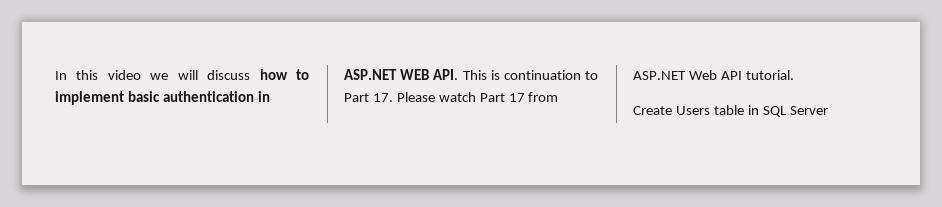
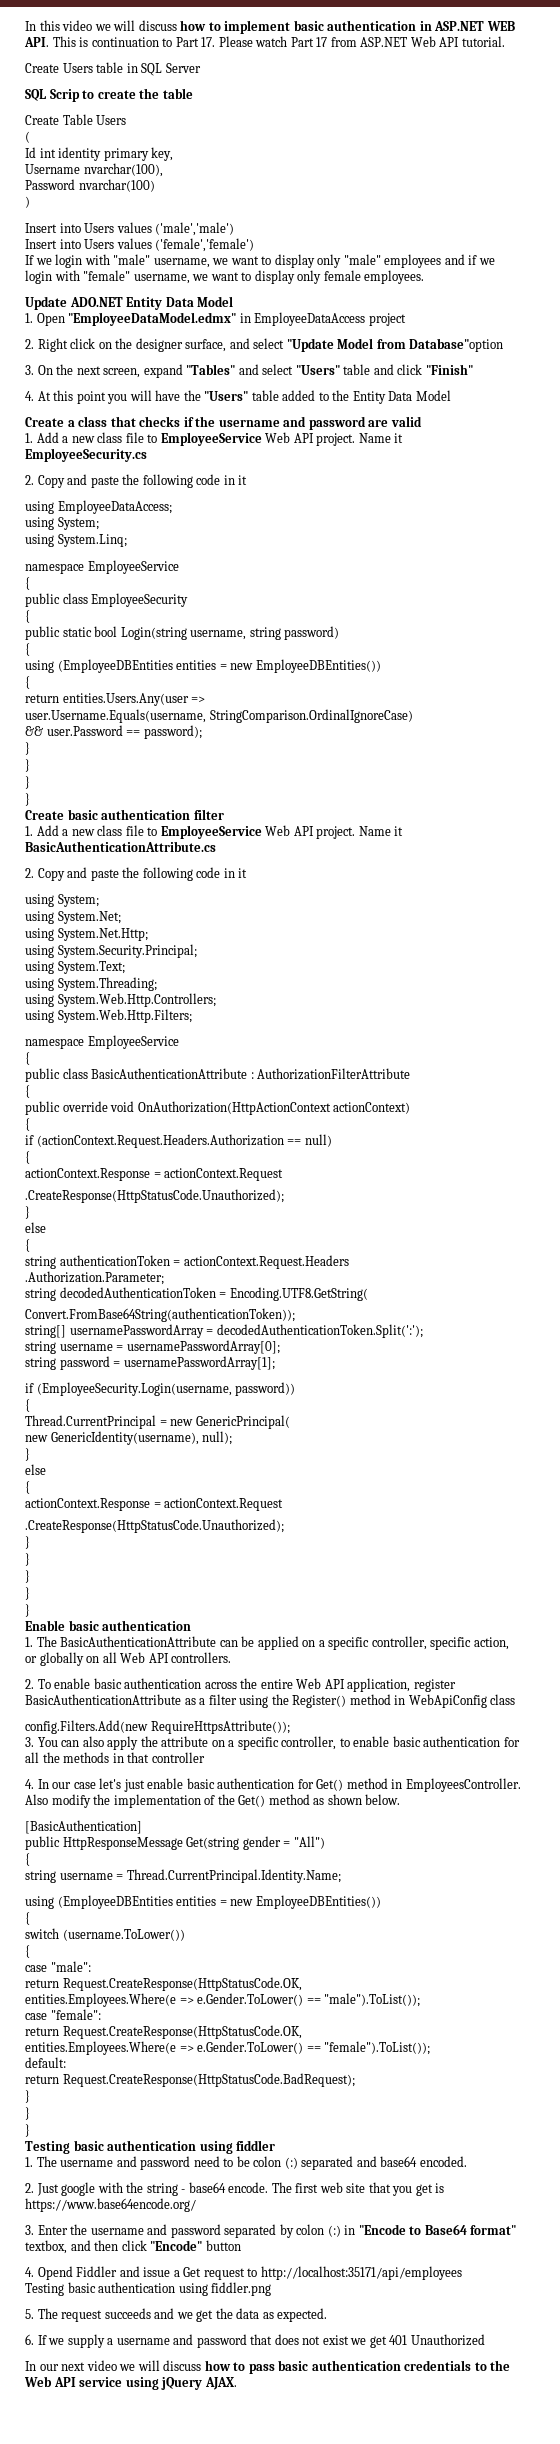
(828, 110) none -> [25,88,193,102] [25,114,127,125] [25,131,30,143] [25,147,174,161] [25,163,163,177] [25,179,155,192] [25,196,30,208] [25,222,235,236] [25,238,255,252] [25,254,495,268] [25,270,425,284] [25,296,234,310] [25,312,406,326] [25,338,504,352] [25,364,473,378] [25,390,451,404] [25,416,422,430] [25,432,404,446] [25,448,147,462] [25,474,248,488] [25,500,172,514] [25,517,99,530] [25,534,127,547] [25,560,179,574] [25,577,30,590] [25,593,189,607] [25,610,30,623] [25,626,340,640] [25,643,30,656] [25,659,381,673] [25,676,30,689] [25,693,206,706] [25,709,413,723] [25,725,202,739] [25,742,30,755] [25,759,30,772] [25,776,30,789] [25,793,30,806] [25,809,224,820] [25,825,404,839] [25,841,216,852] [25,867,248,881] [25,894,99,907] [25,911,121,924] [25,928,148,941] [25,944,197,958] [25,961,125,974] [25,977,157,991] [25,993,216,1007] [25,1009,192,1023] [25,1035,179,1049] [25,1052,30,1065] [25,1068,411,1082] [25,1085,30,1098] [25,1101,411,1115] [25,1118,30,1131] [25,1134,332,1148] [25,1151,30,1164] [25,1168,284,1181] [25,1189,284,1203] [25,1206,30,1219] [25,1222,46,1233] [25,1239,30,1252] [25,1255,349,1269] [25,1271,164,1285] [25,1287,368,1301] [25,1308,295,1322] [25,1324,423,1338] [25,1340,280,1354] [25,1356,275,1370] [25,1382,296,1396] [25,1399,30,1412] [25,1415,290,1429] [25,1431,233,1445] [25,1448,30,1461] [25,1464,46,1475] [25,1481,30,1494] [25,1498,284,1511] [25,1519,284,1533] [25,1536,30,1549] [25,1553,30,1566] [25,1570,30,1583] [25,1587,30,1600] [25,1604,30,1617] [25,1620,192,1631] [25,1636,509,1650] [25,1652,232,1666] [25,1678,456,1692] [25,1694,516,1708] [25,1720,290,1734] [25,1736,520,1750] [25,1752,205,1763] [25,1778,521,1792] [25,1794,401,1808] [25,1820,142,1834] [25,1836,325,1850] [25,1853,30,1866] [25,1869,341,1883] [25,1895,381,1909] [25,1912,30,1925] [25,1928,185,1941] [25,1945,30,1958] [25,1961,91,1972] [25,1977,302,1991] [25,1993,421,2007] [25,2009,101,2020] [25,2025,302,2039] [25,2041,431,2055] [25,2057,66,2068] [25,2073,355,2087] [25,2090,30,2103] [25,2107,30,2120] [25,2124,30,2137] [25,2140,276,2154] [25,2156,467,2170] [25,2182,445,2196] [25,2198,196,2212] [25,2224,517,2238] [25,2240,241,2254] [25,2266,462,2280] [25,2282,272,2296] [25,2308,328,2322] [25,2334,485,2348] [25,2360,511,2374] [24,2376,237,2390] // SQL Scrip to create the table // Create Table Users // ( // Id int identity primary key, // Username nvarchar(100), // Password nvarchar(100) // ) // Insert into Users values ('male','male') // Insert into Users values ('female','female') // If we login with "male" username, we want to display only "male" employees and if we login with "female" username, we want to display only female employees. // Update ADO.NET Entity Data Model // 1. Open "EmployeeDataModel.edmx" in EmployeeDataAccess project // 2. Right click on the designer surface, and select "Update Model from Database"option // 3. On the next screen, expand "Tables" and select "Users" table and click "Finish" // 4. At this point you will have the "Users" table added to the Entity Data Model // Create a class that checks if the username and password are valid // 1. Add a new class file to EmployeeService Web API project. Name it EmployeeSecurity.cs // 2. Copy and paste the following code in it // using EmployeeDataAccess; // using System; // using System.Linq; // namespace EmployeeService // { // public class EmployeeSecurity // { // public static bool Login(string username, string password) // { // using (EmployeeDBEntities entities = new EmployeeDBEntities()) // { // return entities.Users.Any(user => // user.Username.Equals(username, StringComparison.OrdinalIgnoreCase) // && user.Password == password); // } // } // } // } // Create basic authentication filter // 1. Add a new class file to EmployeeService Web API project. Name it BasicAuthenticationAttribute.cs // 2. Copy and paste the following code in it // using System; // using System.Net; // using System.Net.Http; // using System.Security.Principal; // using System.Text; // using System.Threading; // using System.Web.Http.Controllers; // using System.Web.Http.Filters; // namespace EmployeeService // { // public class BasicAuthenticationAttribute : AuthorizationFilterAttribute // { // public override void OnAuthorization(HttpActionContext actionContext) // { // if (actionContext.Request.Headers.Authorization == null) // { // actionContext.Response = actionContext.Request // .CreateResponse(HttpStatusCode.Unauthorized); // } // else // { // string authenticationToken = actionContext.Request.Headers // .Authorization.Parameter; // string decodedAuthenticationToken = Encoding.UTF8.GetString( // Convert.FromBase64String(authenticationToken)); // string[] usernamePasswordArray = decodedAuthenticationToken.Split(':'); // string username = usernamePasswordArray[0]; // string password = usernamePasswordArray[1]; // if (EmployeeSecurity.Login(username, password)) // { // Thread.CurrentPrincipal = new GenericPrincipal( // new GenericIdentity(username), null); // } // else // { // actionContext.Response = actionContext.Request // .CreateResponse(HttpStatusCode.Unauthorized); // } // } // } // } // } // Enable basic authentication // 1. The BasicAuthenticationAttribute can be applied on a specific controller, specific action, or globally on all Web API controllers. // 2. To enable basic authentication across the entire Web API application, register BasicAuthenticationAttribute as a filter using the Register() method in WebApiConfig class // config.Filters.Add(new RequireHttpsAttribute()); // 3. You can also apply the attribute on a specific controller, to enable basic authentication for all the methods in that controller // 4. In our case let's just enable basic authentication for Get() method in EmployeesController. Also modify the implementation of the Get() method as shown below. // [BasicAuthentication] // public HttpResponseMessage Get(string gender = "All") // { // string username = Thread.CurrentPrincipal.Identity.Name; // using (EmployeeDBEntities entities = new EmployeeDBEntities()) // { // switch (username.ToLower()) // { // case "male": // return Request.CreateResponse(HttpStatusCode.OK, // entities.Employees.Where(e => e.Gender.ToLower() == "male").ToList()); // case "female": // return Request.CreateResponse(HttpStatusCode.OK, // entities.Employees.Where(e => e.Gender.ToLower() == "female").ToList()); // default: // return Request.CreateResponse(HttpStatusCode.BadRequest); // } // } // } // Testing basic authentication using fiddler // 1. The username and password need to be colon (:) separated and base64 encoded. // 2. Just google with the string - base64 encode. The first web site that you get is https://www.base64encode.org/ // 3. Enter the username and password separated by colon (:) in "Encode to Base64 format" textbox, and then click "Encode" button // 4. Opend Fiddler and issue a Get request to http://localhost:35171/api/employees // Testing basic authentication using fiddler.png // 5. The request succeeds and we get the data as expected. // 6. If we supply a username and password that does not exist we get 401 Unauthorized // In our next video we will discuss how to pass basic authentication credentials to the Web API service using jQuery AJAX.

